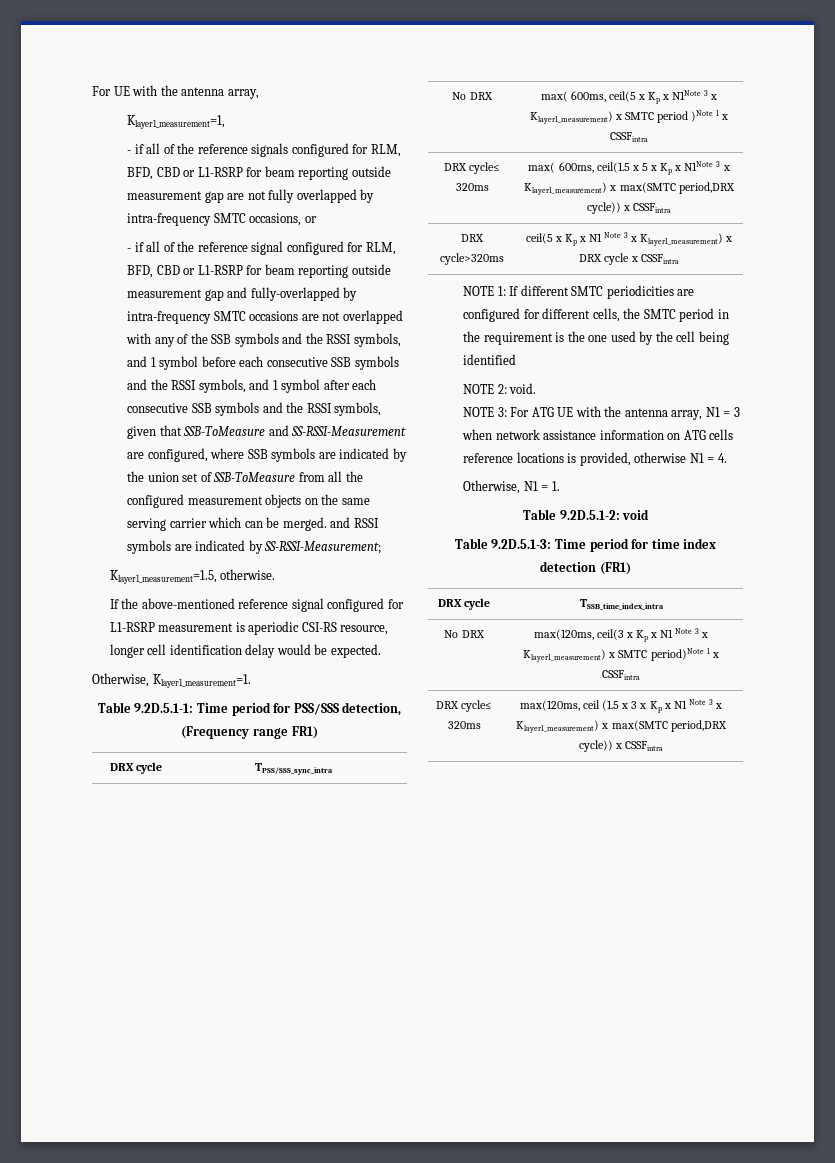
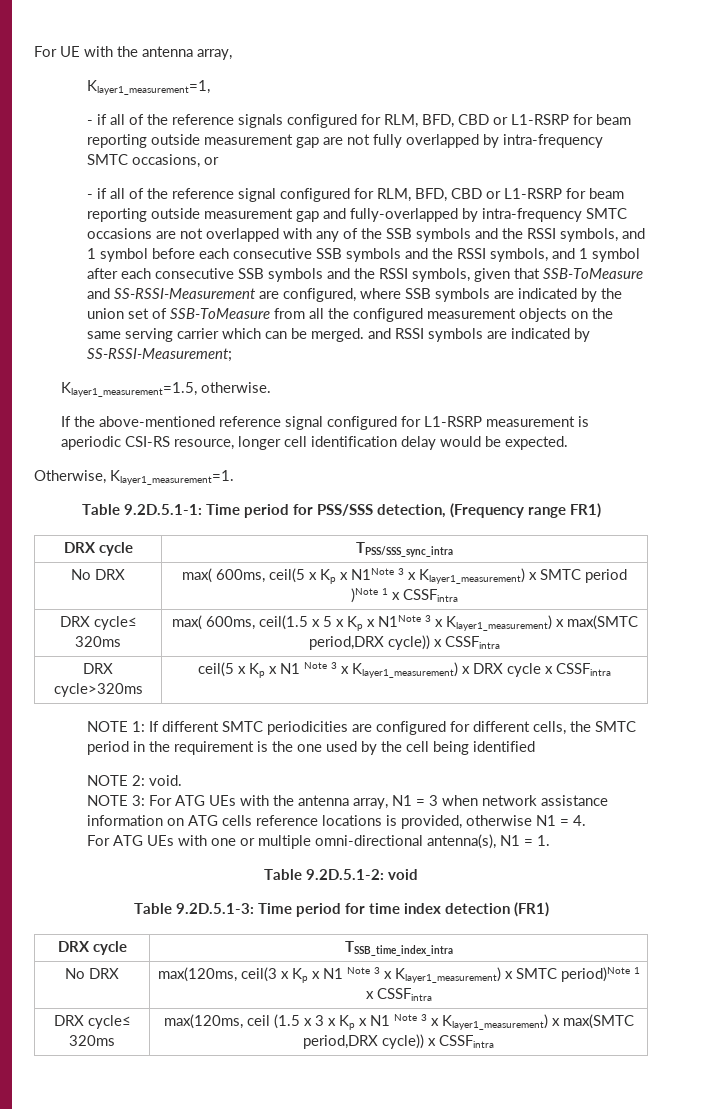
[557,407,574,417] UE -> [209,795,237,806] UEs
[463,480,521,494] Otherwise, -> [87,834,497,849] For ATG UEs with one or multiple omni-directional antenna(s),

